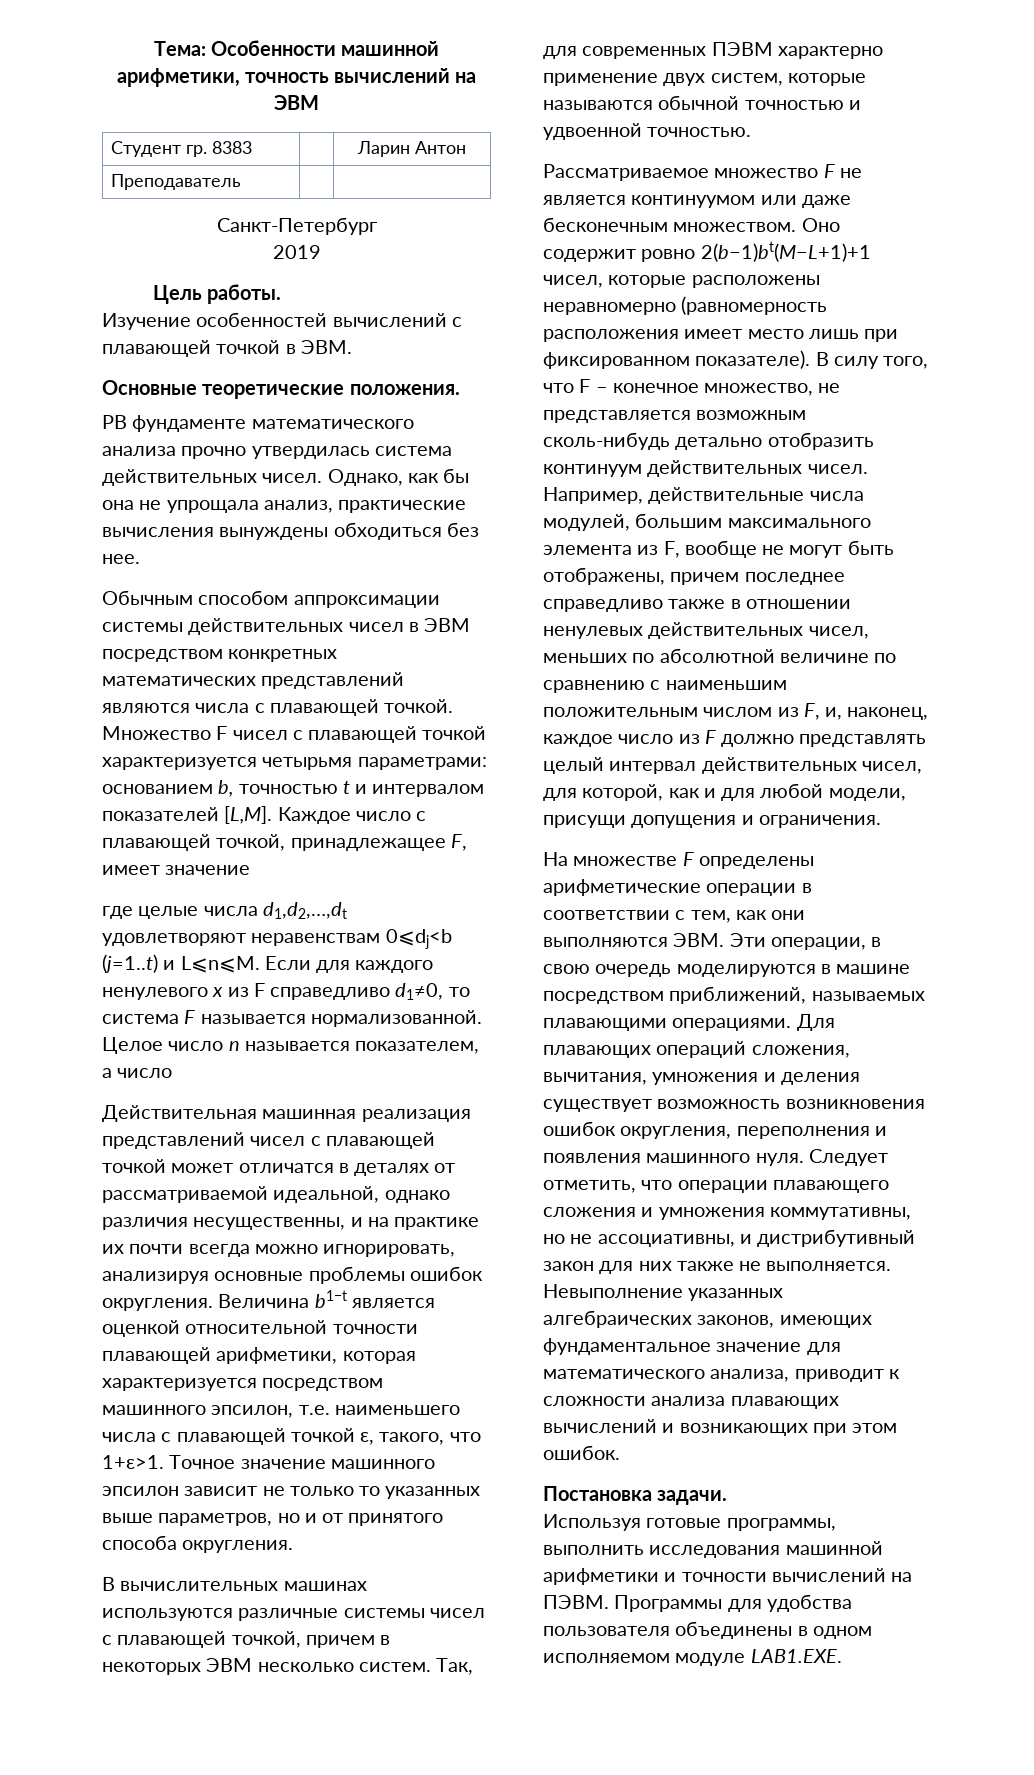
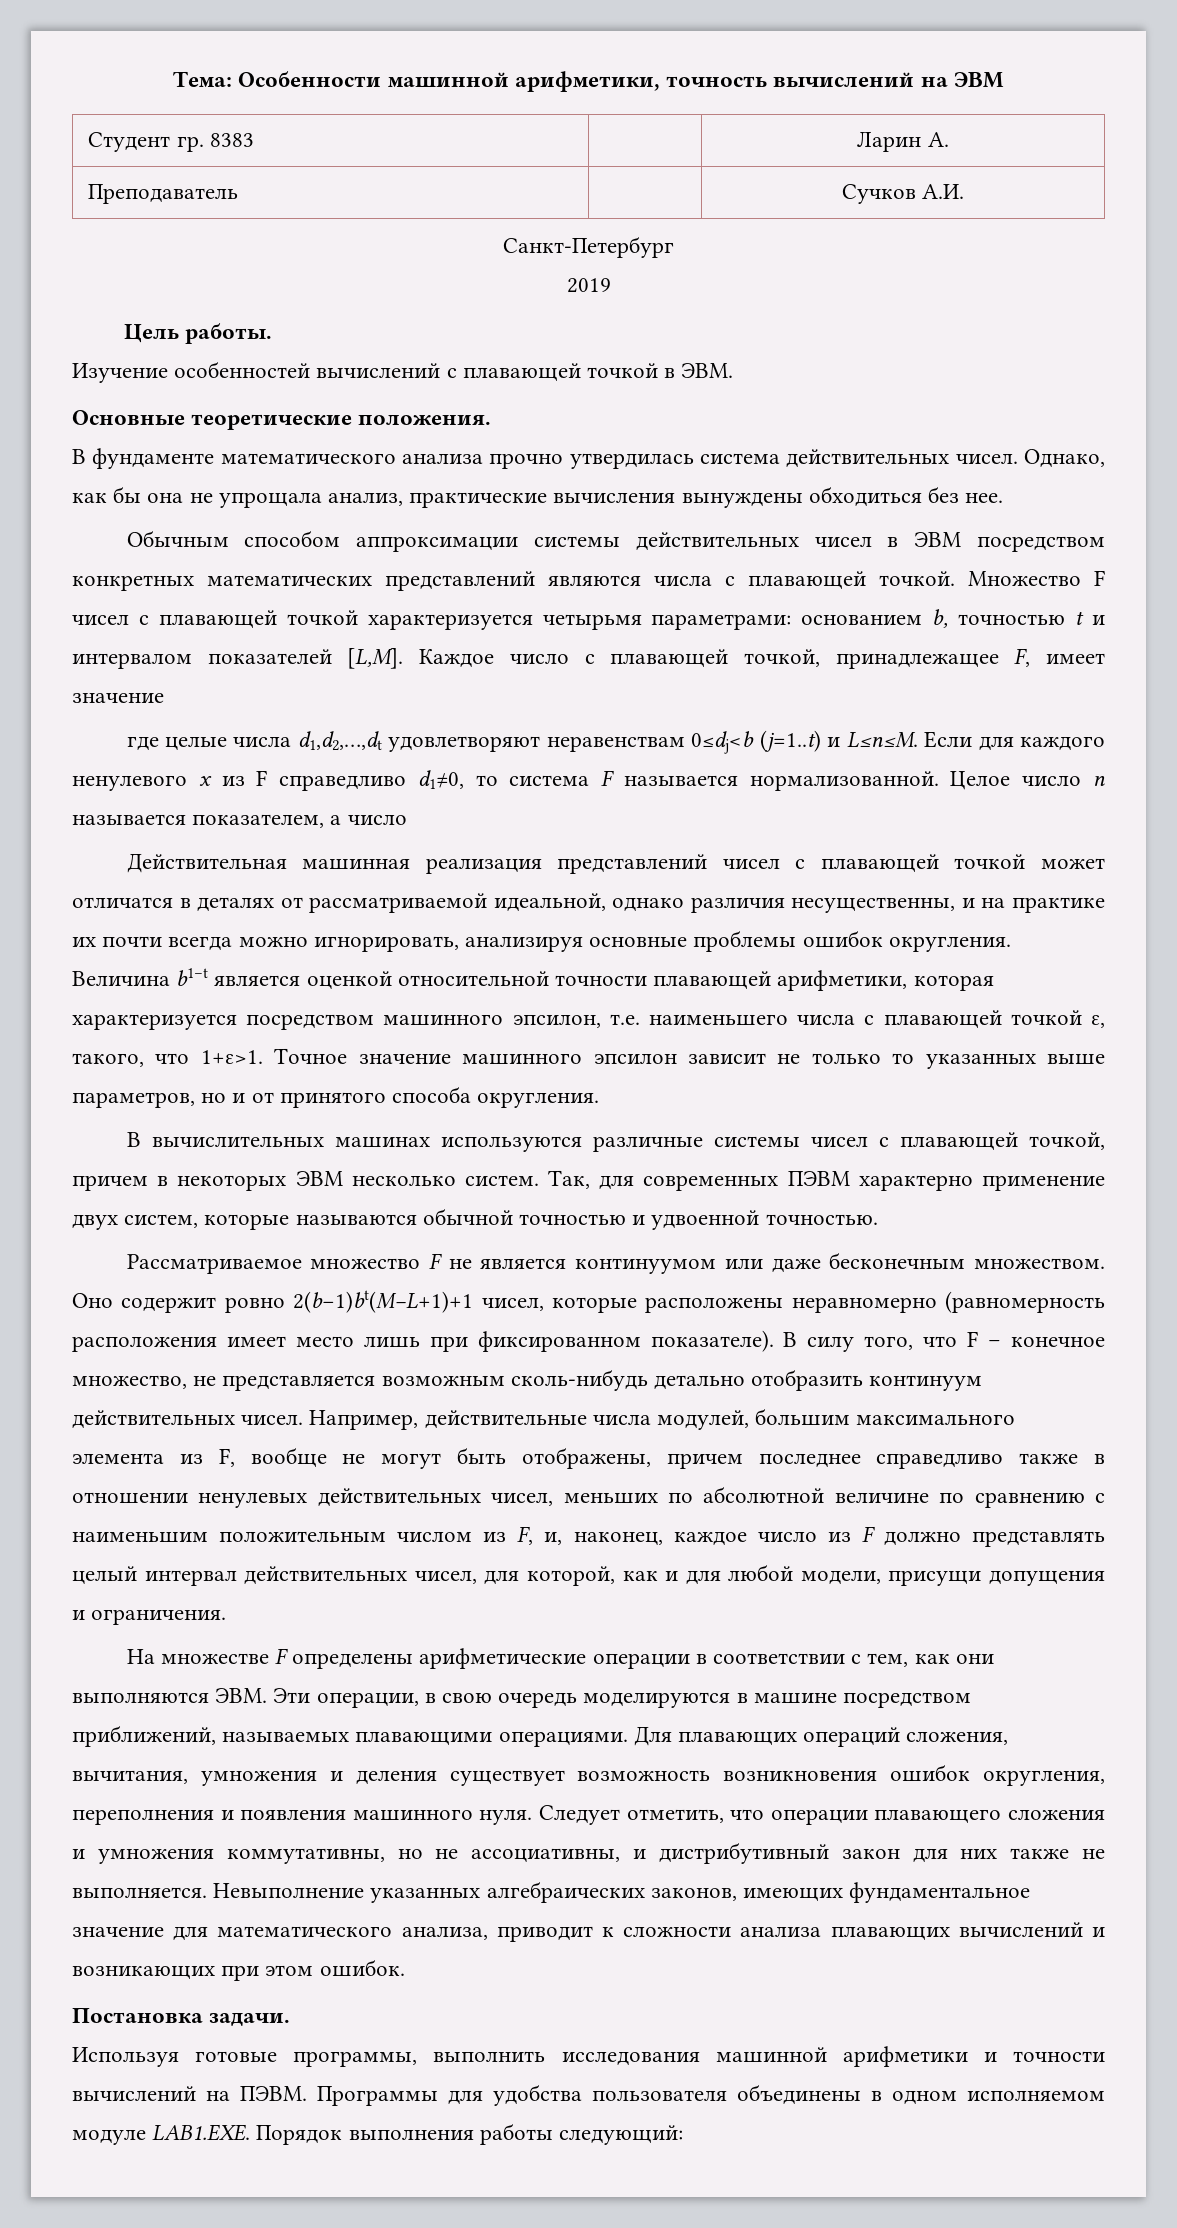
[415,141,466,154] Антон -> [927,132,949,147] А.
(242, 182) none -> [841,184,965,204] Сучков А.И.
[102,415,127,429] РВ -> [72,449,86,464] В
[385,929,452,949] 0⩽dj<b -> [691,731,755,754] 0≤dj<b
[180,956,260,973] L⩽n⩽M. -> [846,732,918,748] L≤n≤M.
(842, 1656) none -> [256,2123,684,2145] Порядок выполнения работы следующий:

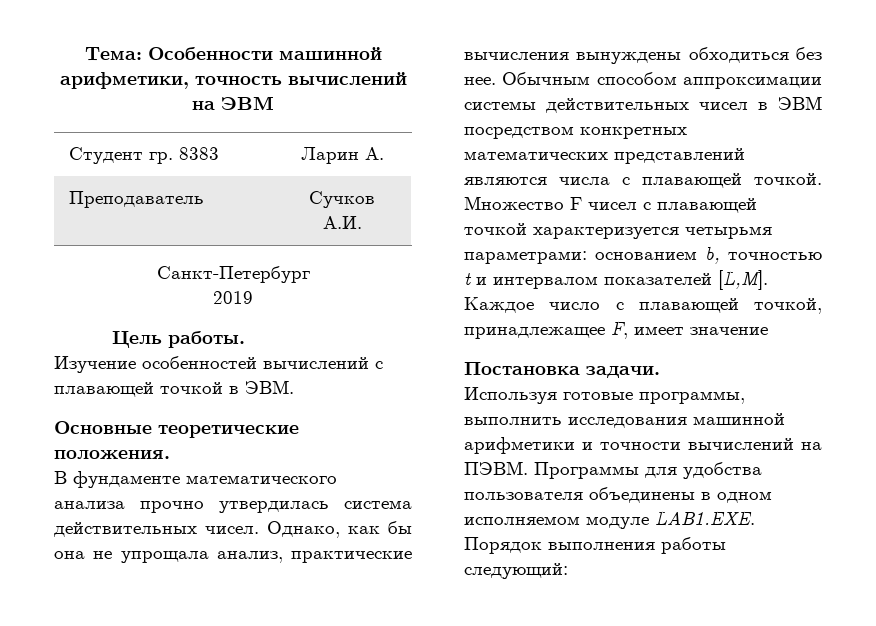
(1004, 498) // -> (496, 81) none
[126,730,1105,754] [72,770,1105,791] [72,814,407,828] [126,853,1105,874] [72,893,1105,913] [72,930,1011,952] [72,968,994,991] [72,1010,1106,1030] [72,1048,1105,1069] [72,1086,600,1108] [126,1132,1105,1152] [72,1170,1105,1191] [72,1208,878,1230] [126,1252,1105,1274] [72,1290,1105,1313] [72,1330,1105,1352] [72,1369,983,1391] [72,1408,1016,1430] [72,1447,1105,1469] [72,1486,1105,1508] [72,1526,1105,1547] [72,1564,1105,1586] [72,1609,227,1625] [126,1648,994,1669] [72,1688,972,1708] [72,1725,1009,1747] [72,1764,1105,1786] [72,1805,1105,1825] [72,1842,1105,1864] [72,1881,1031,1903] [72,1922,1106,1942] [72,1959,405,1981] // где целые числа d1,d2,…,dt удовлетворяют неравенствам 0≤dj<b (j=1..t) и L≤n≤M. Если для каждого ненулевого x из F справедливо d1≠0, то система F называется нормализованной. Целое число n называется показателем, а число // Действительная машинная реализация представлений чисел с плавающей точкой может отличатся в деталях от рассматриваемой идеальной, однако различия несущественны, и на практике их почти всегда можно игнорировать, анализируя основные проблемы ошибок округления. Величина b1−t является оценкой относительной точности плавающей арифметики, которая характеризуется посредством машинного эпсилон, т.е. наименьшего числа с плавающей точкой ε, такого, что 1+ε>1. Точное значение машинного эпсилон зависит не только то указанных выше параметров, но и от принятого способа округления. // В вычислительных машинах используются различные системы чисел с плавающей точкой, причем в некоторых ЭВМ несколько систем. Так, для современных ПЭВМ характерно применение двух систем, которые называются обычной точностью и удвоенной точностью. // Рассматриваемое множество F не является континуумом или даже бесконечным множеством. Оно содержит ровно 2(b−1)bt(M−L+1)+1 чисел, которые расположены неравномерно (равномерность расположения имеет место лишь при фиксированном показателе). В силу того, что F – конечное множество, не представляется возможным сколь-нибудь детально отобразить континуум действительных чисел. Например, действительные числа модулей, большим максимального элемента из F, вообще не могут быть отображены, причем последнее справедливо также в отношении ненулевых действительных чисел, меньших по абсолютной величине по сравнению с наименьшим положительным числом из F, и, наконец, каждое число из F должно представлять целый интервал действительных чисел, для которой, как и для любой модели, присущи допущения и ограничения. // На множестве F определены арифметические операции в соответствии с тем, как они выполняются ЭВМ. Эти операции, в свою очередь моделируются в машине посредством приближений, называемых плавающими операциями. Для плавающих операций сложения, вычитания, умножения и деления существует возможность возникновения ошибок округления, переполнения и появления машинного нуля. Следует отметить, что операции плавающего сложения и умножения коммутативны, но не ассоциативны, и дистрибутивный закон для них также не выполняется. Невыполнение указанных алгебраических законов, имеющих фундаментальное значение для математического анализа, приводит к сложности анализа плавающих вычислений и возникающих при этом ошибок. -> (768, 331) none

